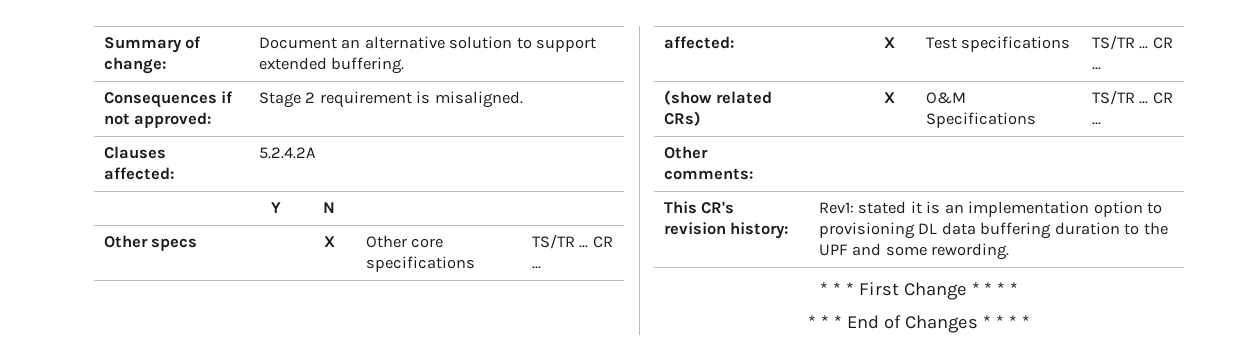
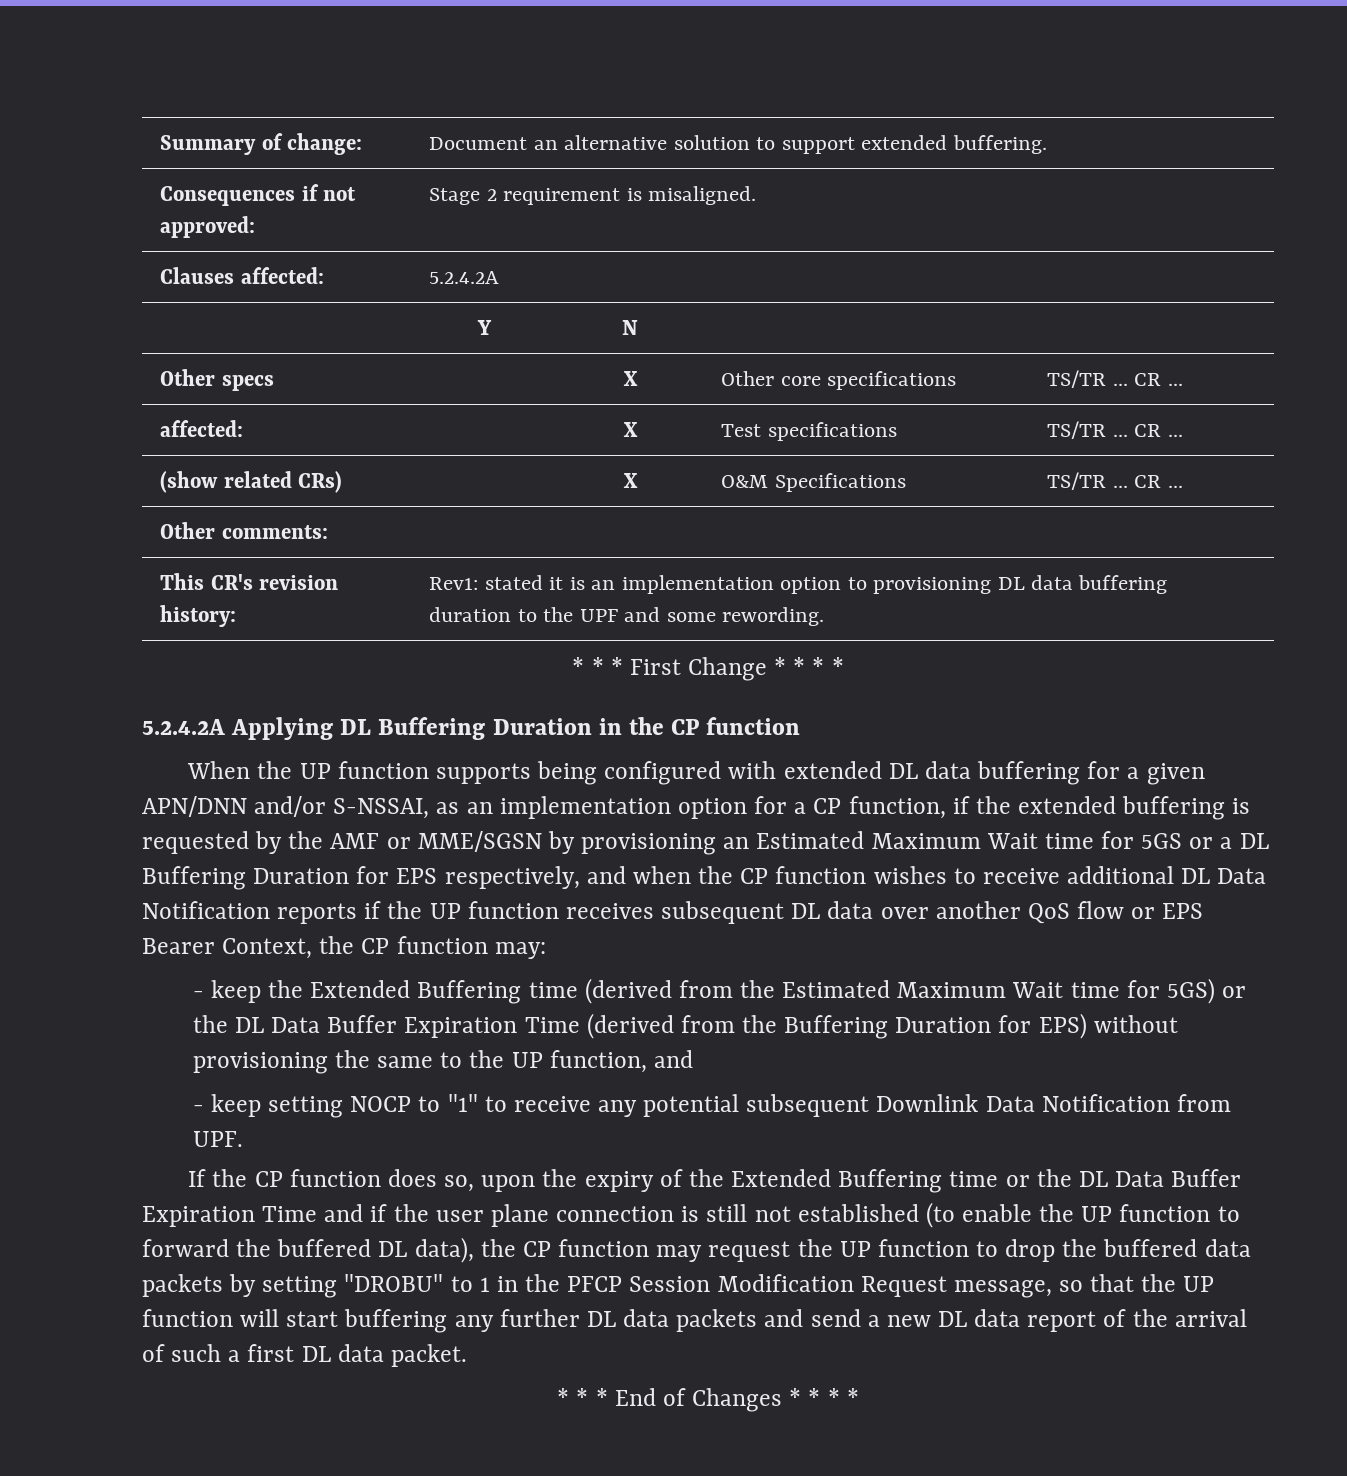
(1019, 288) none -> [142,717,801,740] [187,761,1205,785] [142,796,1251,820] [142,831,1269,855] [142,866,1267,890] [142,901,1204,924] [142,936,546,959] [192,978,1247,1004] [192,1013,1178,1039] [192,1050,693,1074] [192,1094,1231,1118] [192,1131,243,1147] [188,1169,1242,1193] [142,1202,1240,1228] [142,1237,1251,1263] [142,1274,1215,1298] [142,1309,1247,1333] [142,1344,467,1367] // 5.2.4.2A Applying DL Buffering Duration in the CP function // When the UP function supports being configured with extended DL data buffering for a given APN/DNN and/or S-NSSAI, as an implementation option for a CP function, if the extended buffering is requested by the AMF or MME/SGSN by provisioning an Estimated Maximum Wait time for 5GS or a DL Buffering Duration for EPS respectively, and when the CP function wishes to receive additional DL Data Notification reports if the UP function receives subsequent DL data over another QoS flow or EPS Bearer Context, the CP function may: // - keep the Extended Buffering time (derived from the Estimated Maximum Wait time for 5GS) or the DL Data Buffer Expiration Time (derived from the Buffering Duration for EPS) without provisioning the same to the UP function, and // - keep setting NOCP to "1" to receive any potential subsequent Downlink Data Notification from UPF. // If the CP function does so, upon the expiry of the Extended Buffering time or the DL Data Buffer Expiration Time and if the user plane connection is still not established (to enable the UP function to forward the buffered DL data), the CP function may request the UP function to drop the buffered data packets by setting "DROBU" to 1 in the PFCP Session Modification Request message, so that the UP function will start buffering any further DL data packets and send a new DL data report of the arrival of such a first DL data packet.

